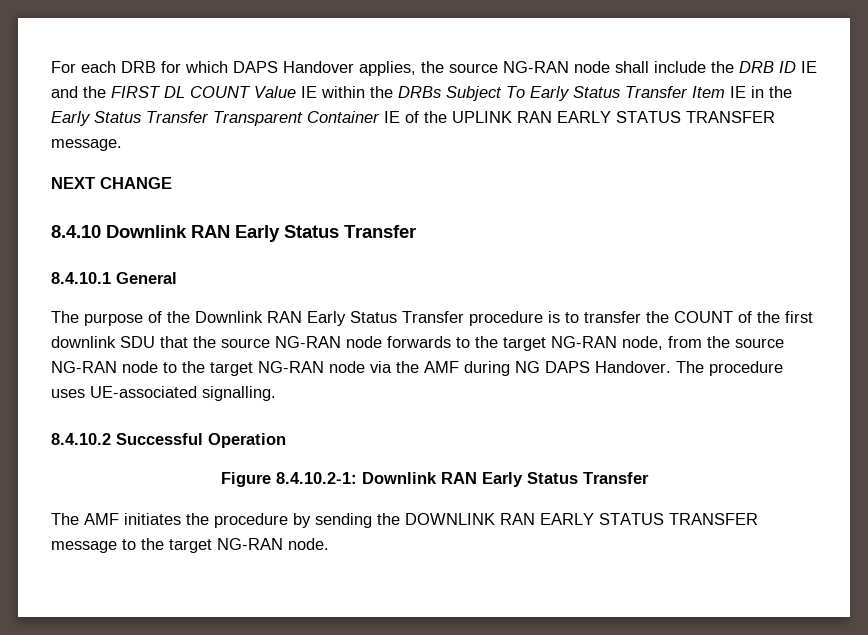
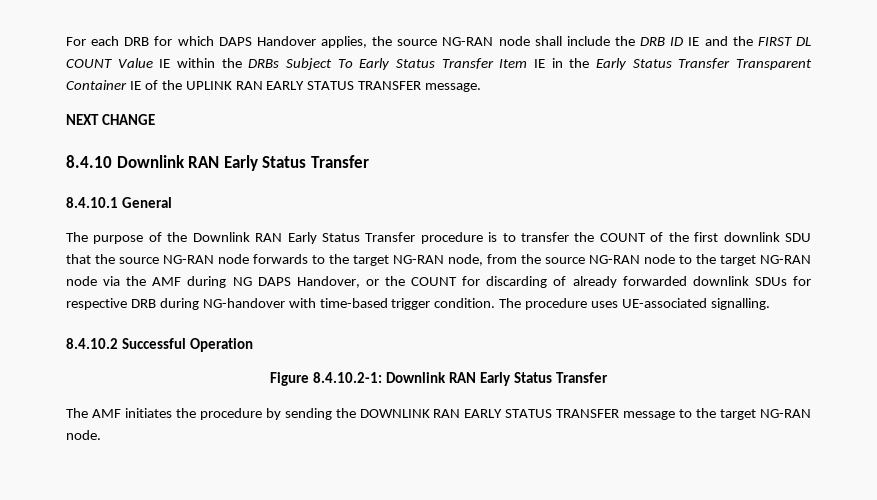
[595,361,671,373] Handover. -> [296,276,811,288] [66,298,496,310] Handover, or the COUNT for discarding of already forwarded downlink SDUs for respective DRB during NG-handover with time-based trigger condition.

